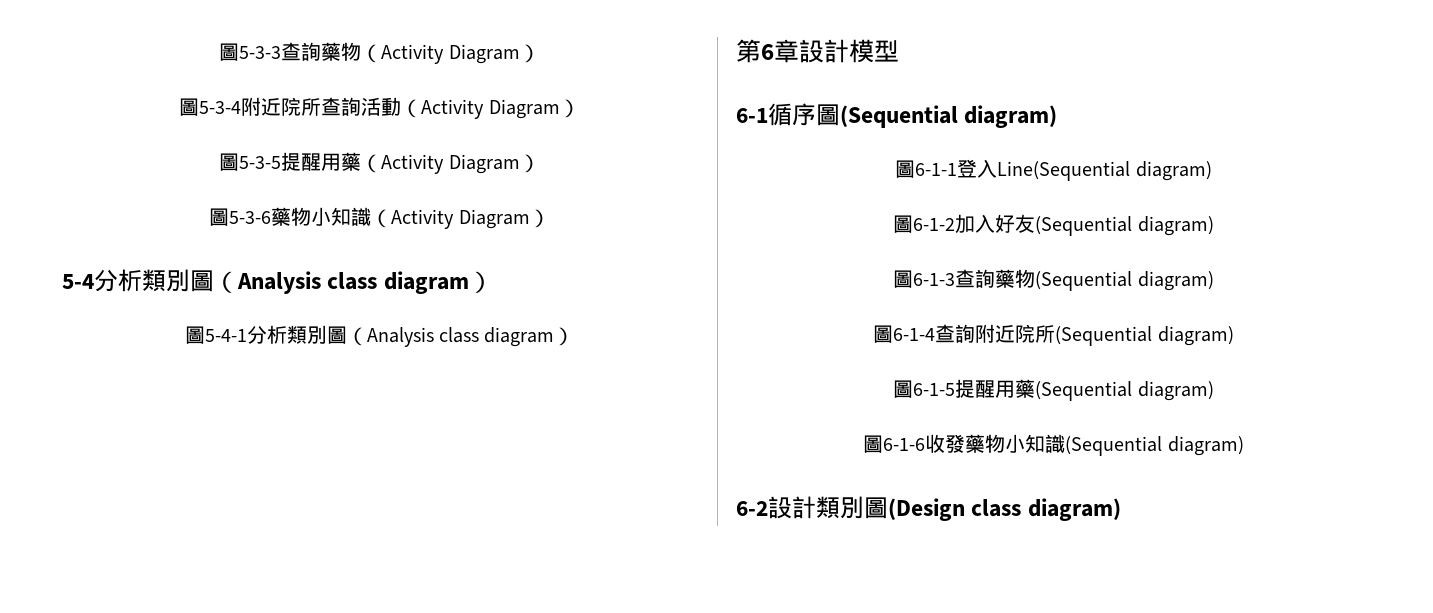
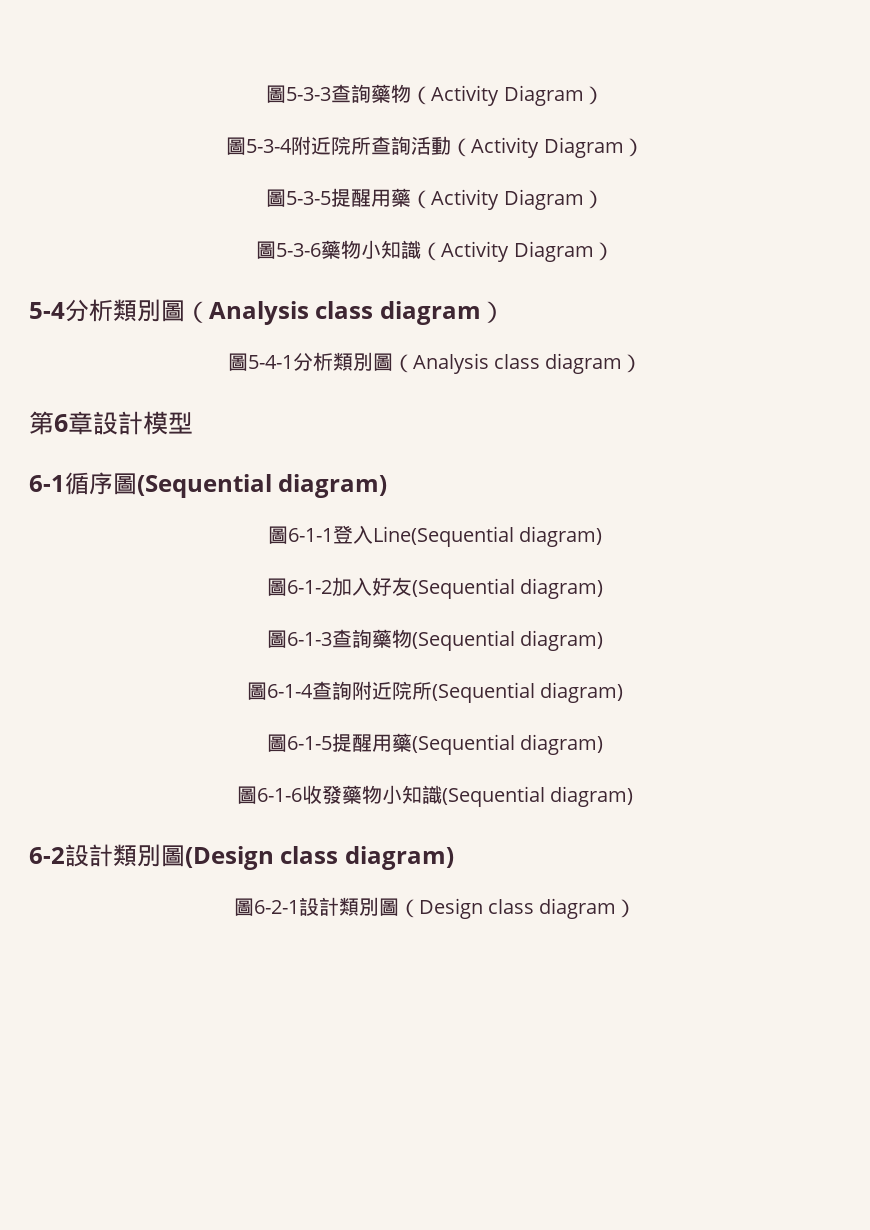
(1121, 509) none -> [233,897,637,919] // 圖6-2-1設計類別圖（Design class diagram）

